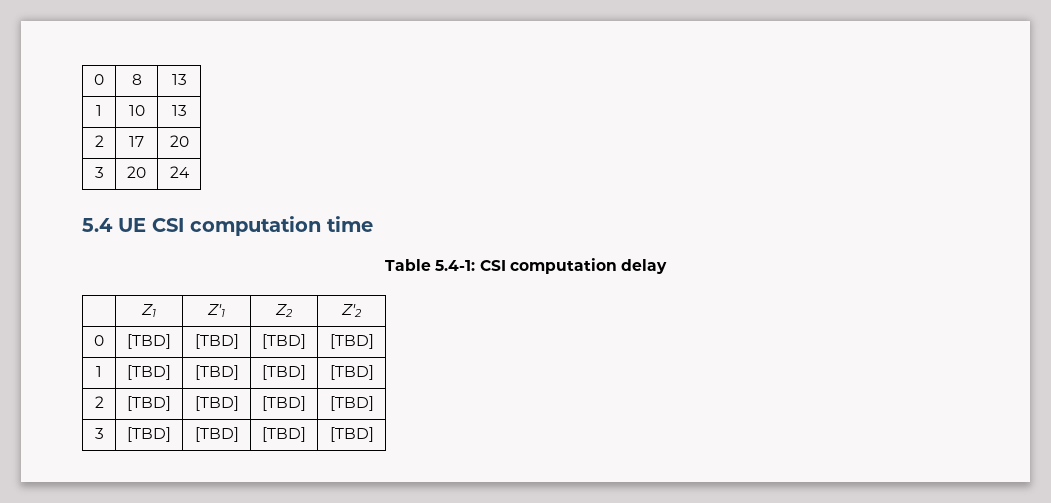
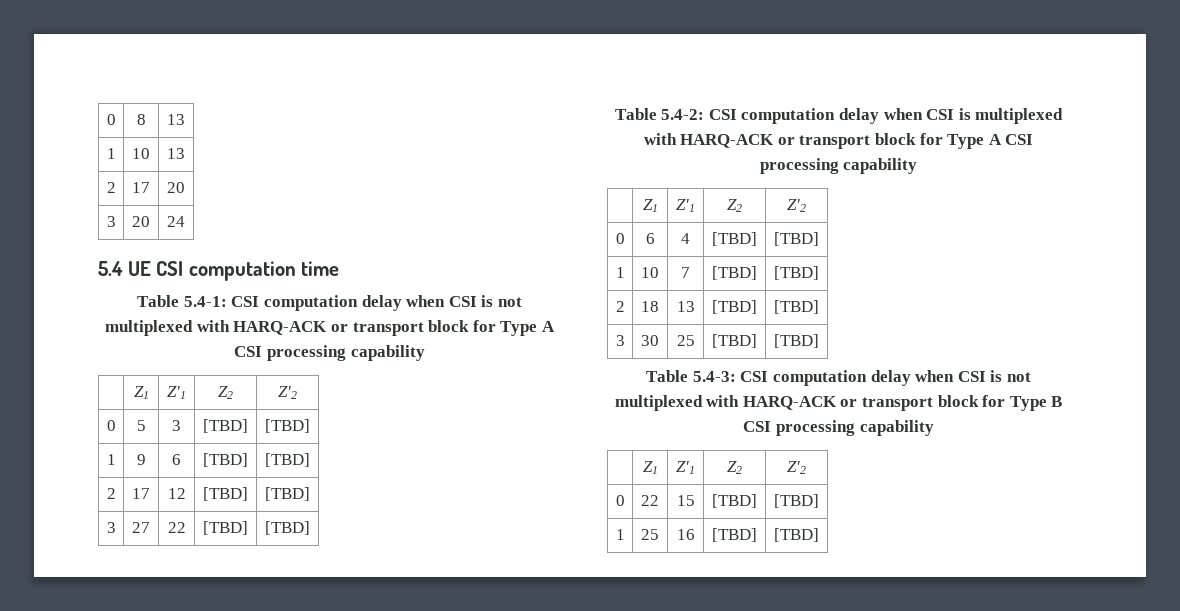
[141,304,156,317] [207,304,225,317] [275,304,293,317] [341,304,362,317] [94,335,104,346] [127,334,171,349] [194,334,239,349] [262,334,306,349] [329,334,374,349] [96,366,102,377] [127,365,171,380] [194,365,239,380] [262,365,306,380] [329,365,374,380] [94,396,104,408] [127,396,171,411] [194,396,239,411] [262,396,306,411] [329,396,374,411] [94,428,104,439] [127,427,171,442] [194,427,239,442] [262,427,306,442] // | Z1 | Z'1 | Z2 | Z'2 // 0 | [TBD] | [TBD] | [TBD] | [TBD] // 1 | [TBD] | [TBD] | [TBD] | [TBD] // 2 | [TBD] | [TBD] | [TBD] | [TBD] // 3 | [TBD] | [TBD] | [TBD] -> [406,295,522,307] [105,320,555,336] [234,345,425,361] [133,386,149,399] [167,386,186,399] [218,386,233,399] [278,386,297,399] [106,420,116,431] [136,420,146,431] [172,420,181,431] [203,419,248,433] [265,419,310,433] [106,454,116,465] [136,454,146,465] [172,454,181,465] [203,453,248,467] [265,453,310,467] [106,488,116,499] [132,488,150,499] [167,488,186,499] [203,487,248,501] [265,487,310,501] [106,522,116,533] [132,522,150,533] [167,522,186,533] [203,521,248,535] [265,521,310,535] [614,108,1064,124] [643,133,1034,149] [759,158,918,174] [642,199,658,212] [676,199,695,212] [727,199,742,212] [787,199,806,212] [615,233,625,244] [645,233,655,244] [681,233,690,244] [712,232,757,246] [774,232,819,246] [615,267,625,278] [641,267,659,278] [681,267,690,278] [712,266,757,280] [774,266,819,280] [615,301,625,312] [641,301,659,312] [676,301,695,312] [712,300,757,314] [774,300,819,314] [615,335,625,346] [641,335,659,346] [676,335,695,346] [712,334,757,348] [774,334,819,348] [646,370,1031,386] [614,395,1063,411] [743,420,934,436] [642,461,658,474] [676,461,695,474] [727,461,742,474] [787,461,806,474] [615,495,625,506] [641,495,659,506] [676,495,695,506] [712,494,757,508] [774,494,819,508] [615,529,625,540] [641,529,659,540] [676,529,695,540] [712,528,757,542] when CSI is not multiplexed with HARQ-ACK or transport block for Type A CSI processing capability // | Z1 | Z'1 | Z2 | Z'2 // 0 | 5 | 3 | [TBD] | [TBD] // 1 | 9 | 6 | [TBD] | [TBD] // 2 | 17 | 12 | [TBD] | [TBD] // 3 | 27 | 22 | [TBD] | [TBD] // Table 5.4-2: CSI computation delay when CSI is multiplexed with HARQ-ACK or transport block for Type A CSI processing capability // | Z1 | Z'1 | Z2 | Z'2 // 0 | 6 | 4 | [TBD] | [TBD] // 1 | 10 | 7 | [TBD] | [TBD] // 2 | 18 | 13 | [TBD] | [TBD] // 3 | 30 | 25 | [TBD] | [TBD] // Table 5.4-3: CSI computation delay when CSI is not multiplexed with HARQ-ACK or transport block for Type B CSI processing capability // | Z1 | Z'1 | Z2 | Z'2 // 0 | 22 | 15 | [TBD] | [TBD] // 1 | 25 | 16 | [TBD]

